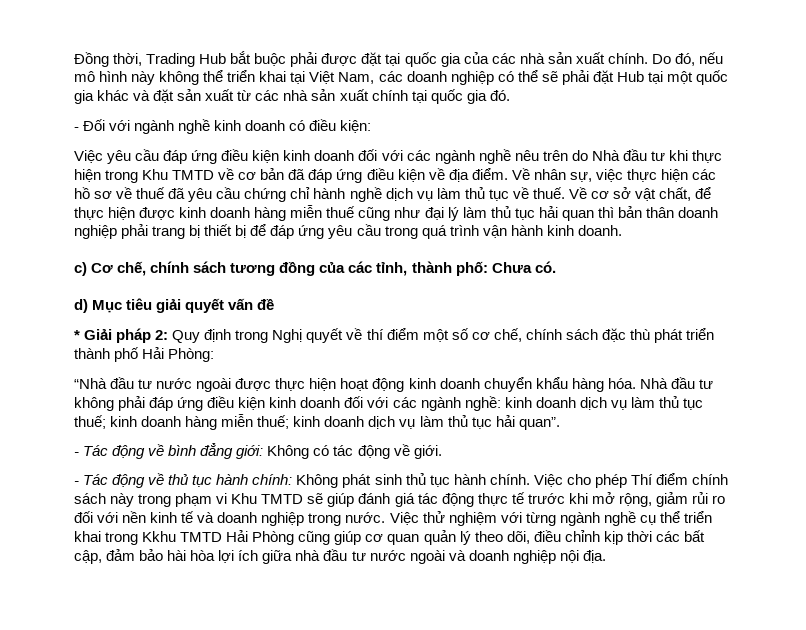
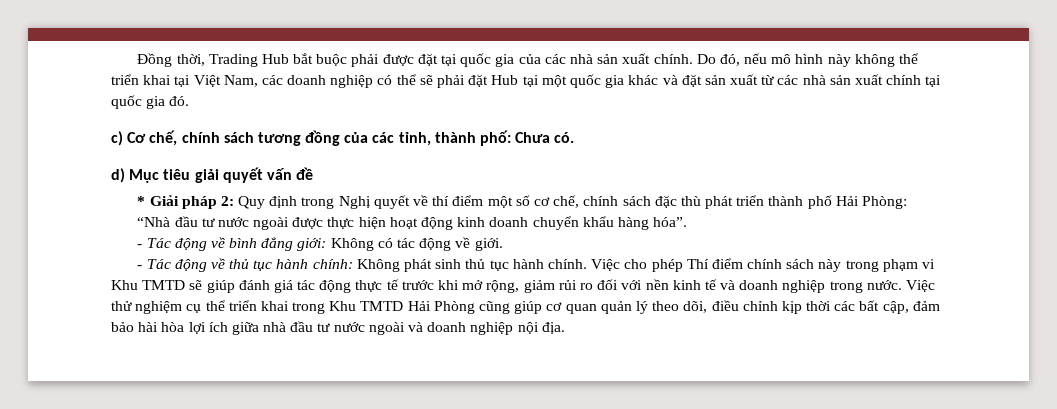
[74,119,372,134] [74,149,723,164] [74,168,717,183] [74,187,712,202] [74,205,718,221] [74,224,622,239] // - Đối với ngành nghề kinh doanh có điều kiện: // Việc yêu cầu đáp ứng điều kiện kinh doanh đối với các ngành nghề nêu trên do Nhà đầu tư khi thực hiện trong Khu TMTD về cơ bản đã đáp ứng điều kiện về địa điểm. Về nhân sự, việc thực hiện các hồ sơ về thuế đã yêu cầu chứng chỉ hành nghề dịch vụ làm thủ tục về thuế. Về cơ sở vật chất, để thực hiện được kinh doanh hàng miễn thuế cũng như đại lý làm thủ tục hải quan thì bản thân doanh nghiệp phải trang bị thiết bị để đáp ứng yêu cầu trong quá trình vận hành kinh doanh. -> (190, 101) none
[607,377,713,389] [74,396,703,411] [74,414,560,430] hóa. Nhà đầu tư không phải đáp ứng điều kiện kinh doanh đối với các ngành nghề: kinh doanh dịch vụ làm thủ tục thuế; kinh doanh hàng miễn thuế; kinh doanh dịch vụ làm thủ tục hải quan”. -> [653,217,688,227] hóa”.
[500,511,636,526] với từng ngành nghề -> (183, 307) none
[142,531,177,542] Kkhu -> [329,301,357,311] Khu

